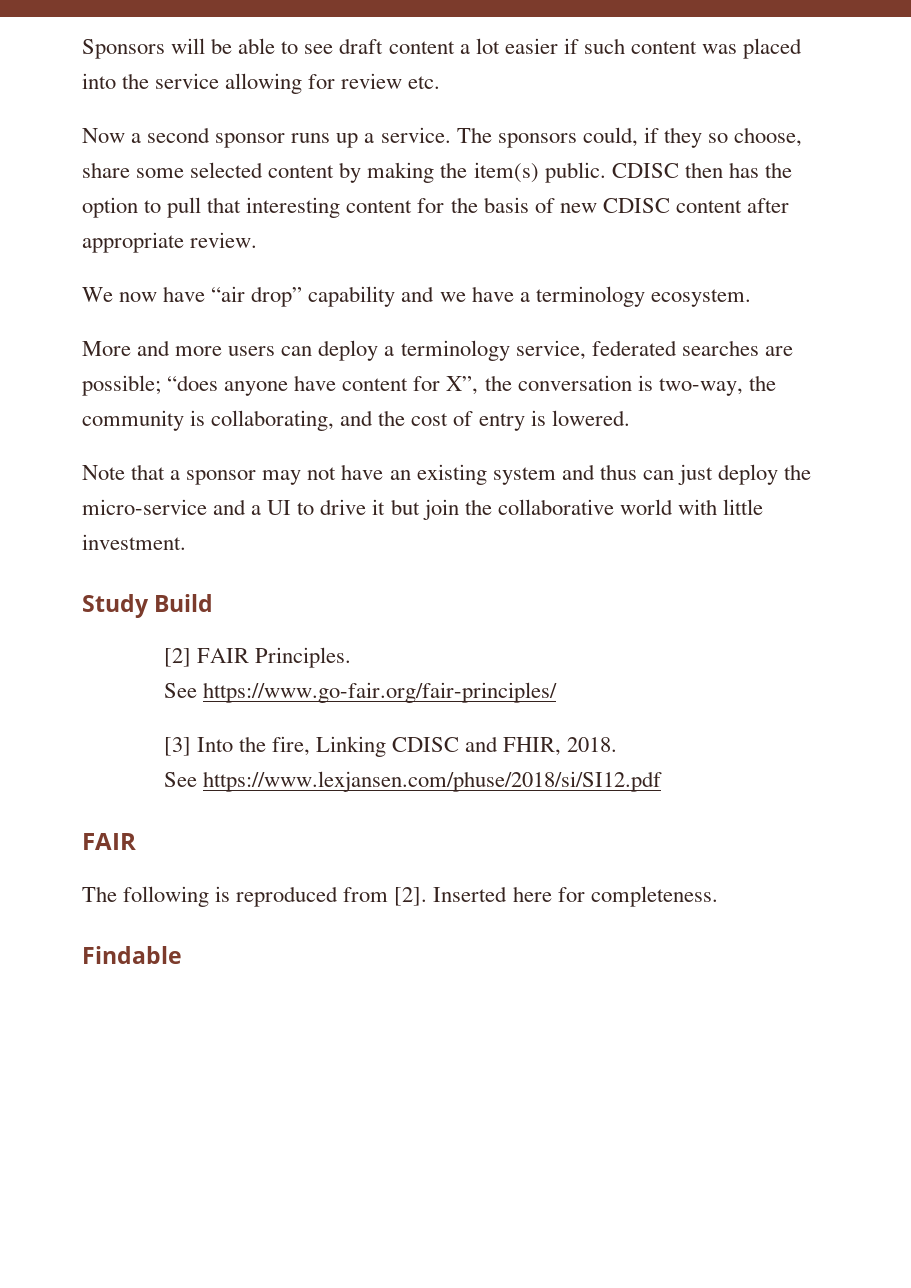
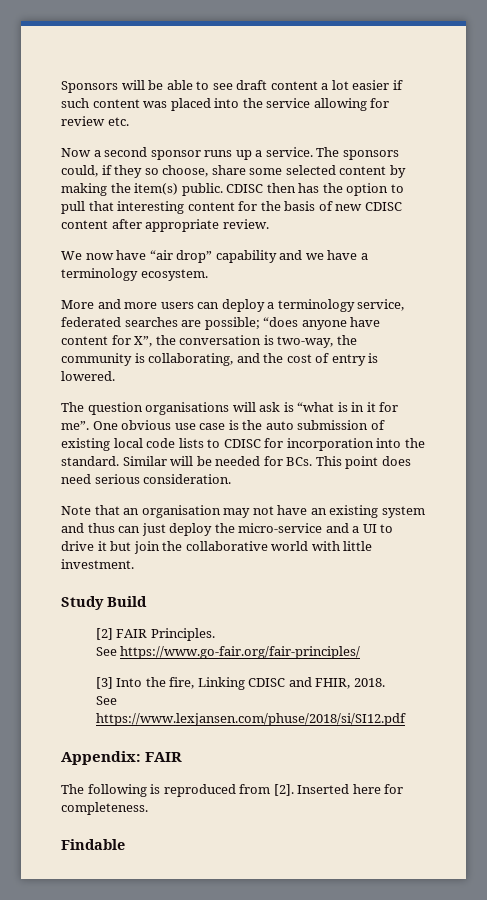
(630, 418) none -> [61,402,399,415] [61,420,385,430] [61,438,425,451] [61,456,411,469] [61,474,232,484] // The question organisations will ask is “what is in it for me”. One obvious use case is the auto submission of existing local code lists to CDISC for incorporation into the standard. Similar will be needed for BCs. This point does need serious consideration.
[170,470,257,485] a sponsor -> [123,505,221,518] an organisation
(662, 781) none -> [61,751,141,765] Appendix:

